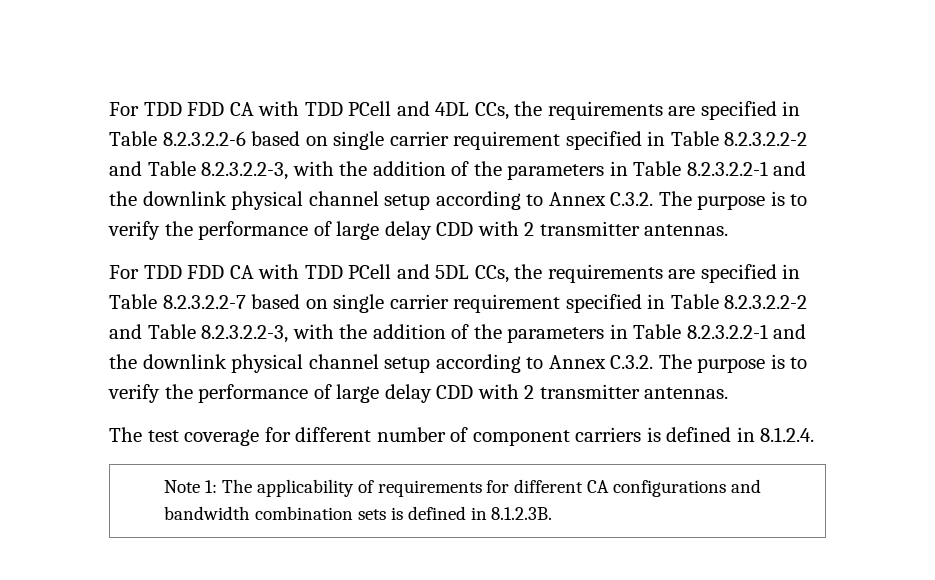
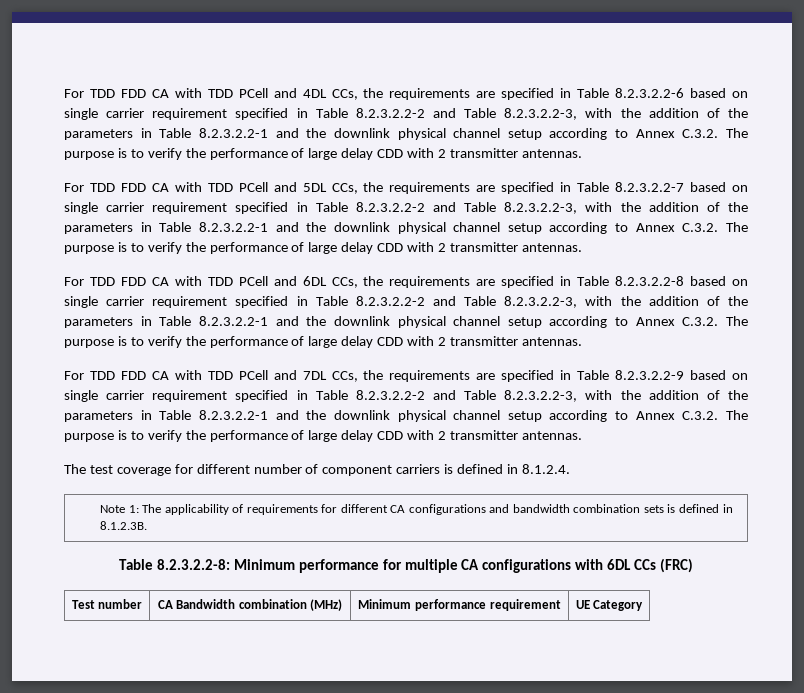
(729, 393) none -> [64,276,749,288] [64,296,748,308] [64,316,748,328] [64,336,582,348] [64,370,749,382] [64,390,748,402] [64,410,748,422] [64,430,582,442] // For TDD FDD CA with TDD PCell and 6DL CCs, the requirements are specified in Table 8.2.3.2.2-8 based on single carrier requirement specified in Table 8.2.3.2.2-2 and Table 8.2.3.2.2-3, with the addition of the parameters in Table 8.2.3.2.2-1 and the downlink physical channel setup according to Annex C.3.2. The purpose is to verify the performance of large delay CDD with 2 transmitter antennas. // For TDD FDD CA with TDD PCell and 7DL CCs, the requirements are specified in Table 8.2.3.2.2-9 based on single carrier requirement specified in Table 8.2.3.2.2-2 and Table 8.2.3.2.2-3, with the addition of the parameters in Table 8.2.3.2.2-1 and the downlink physical channel setup according to Annex C.3.2. The purpose is to verify the performance of large delay CDD with 2 transmitter antennas.
(553, 513) none -> [118,558,694,573] [71,599,143,609] [157,599,343,611] [358,599,561,611] [575,600,644,611] // Table 8.2.3.2.2-8: Minimum performance for multiple CA configurations with 6DL CCs (FRC) // Test number | CA Bandwidth combination (MHz) | Minimum performance requirement | UE Category

